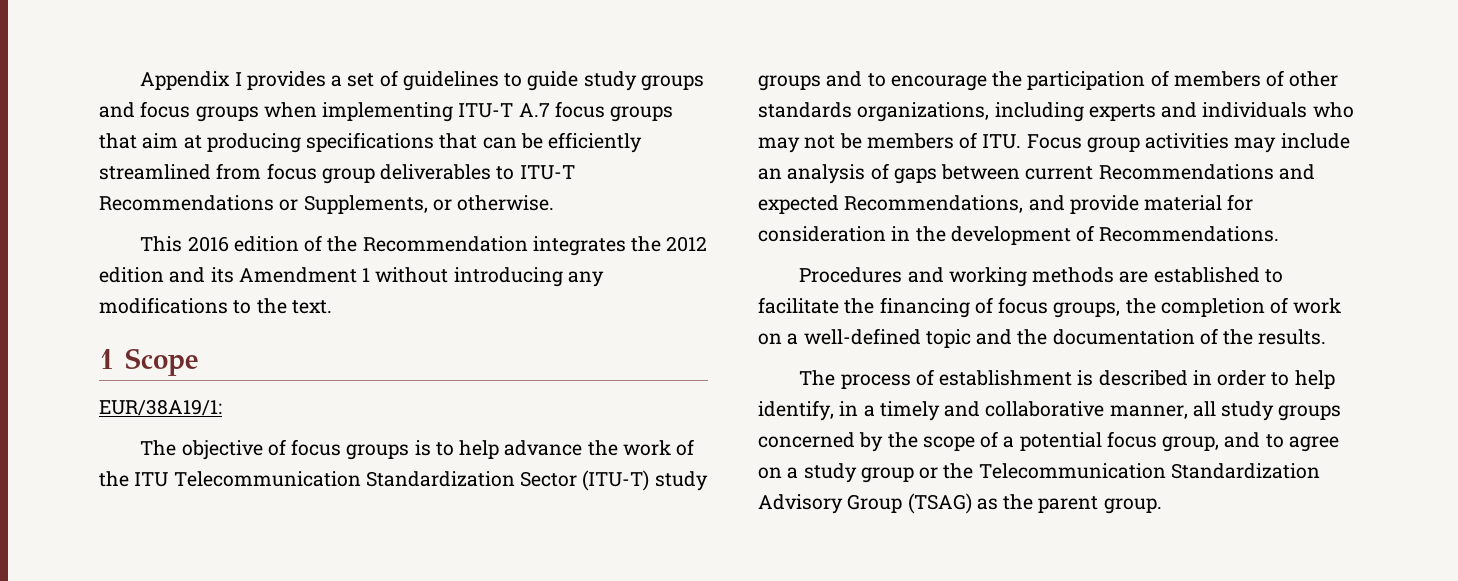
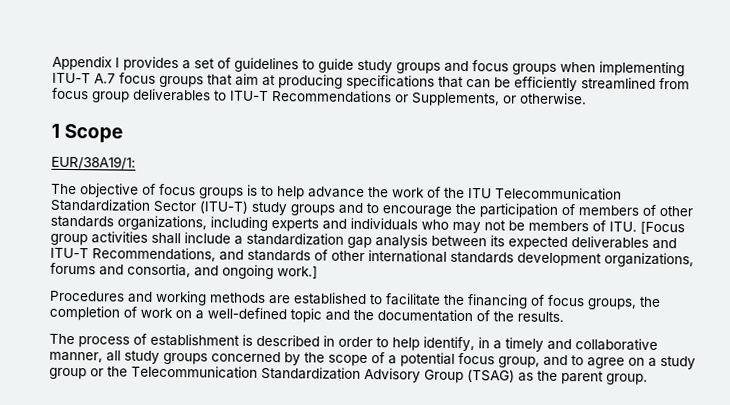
[140,235,708,256] [99,267,604,287] [99,297,332,314] // This 2016 edition of the Recommendation integrates the 2012 edition and its Amendment 1 without introducing any modifications to the text. -> (587, 98) none
[1026,134,1082,149] Focus -> [640,221,685,235] [Focus
[1234,133,1350,153] [758,163,1315,184] [758,194,1254,214] [758,225,1280,245] may include an analysis of gaps between current Recommendations and expected Recommendations, and provide material for consideration in the development of Recommendations. -> [151,232,677,251] [50,247,694,268] [50,262,318,280] shall include a standardization gap analysis between its expected deliverables and ITU-T Recommendations, and standards of other international standards development organizations, forums and consortia, and ongoing work.]

